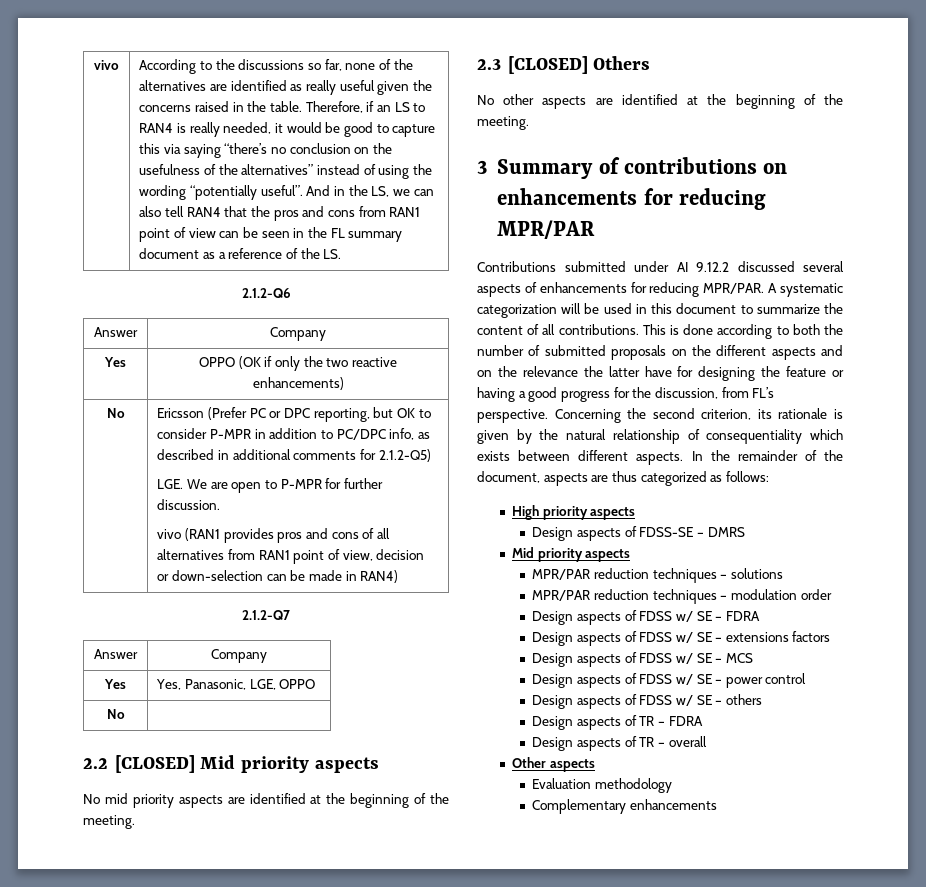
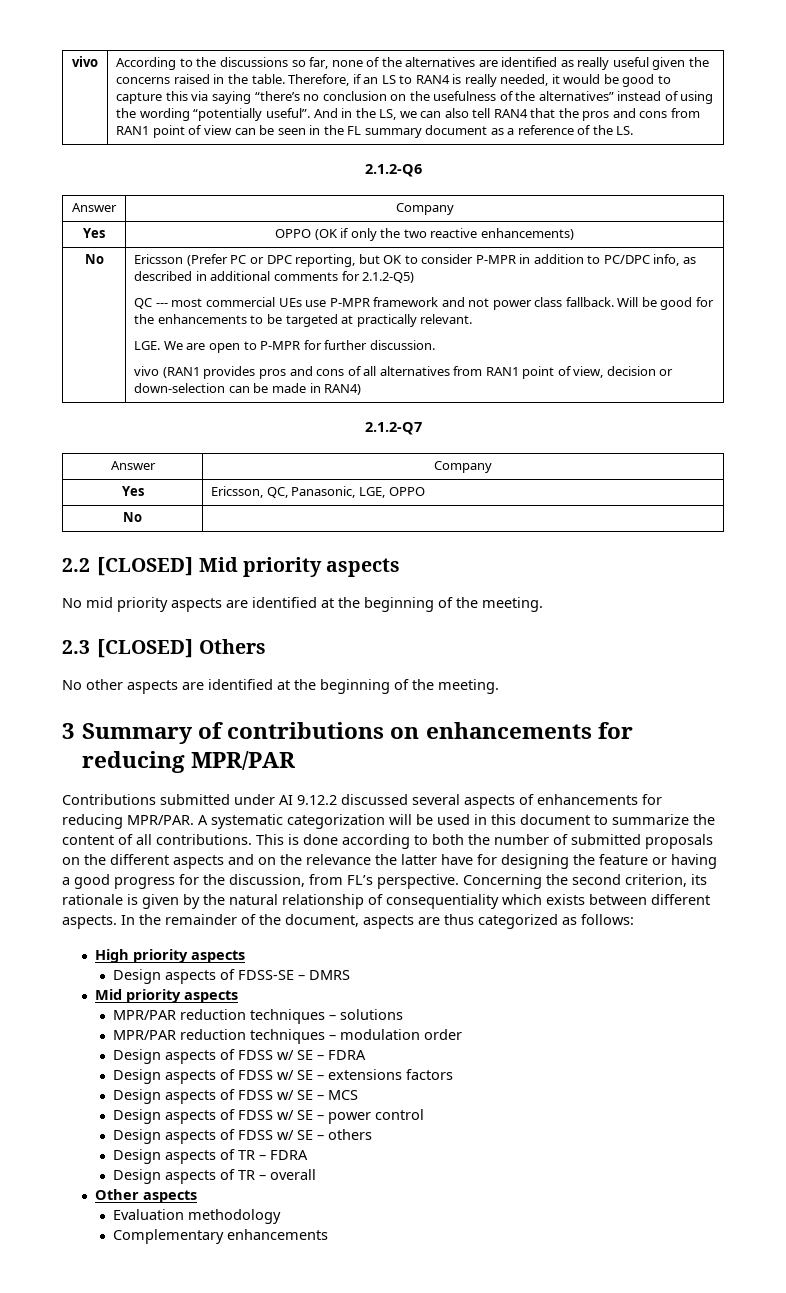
(431, 455) none -> [134,297,714,310] [134,314,473,327] // QC --- most commercial UEs use P-MPR framework and not power class fallback. Will be good for the enhancements to be targeted at practically relevant.
[156,679,182,690] Yes, -> [211,486,288,498] Ericsson, QC,

